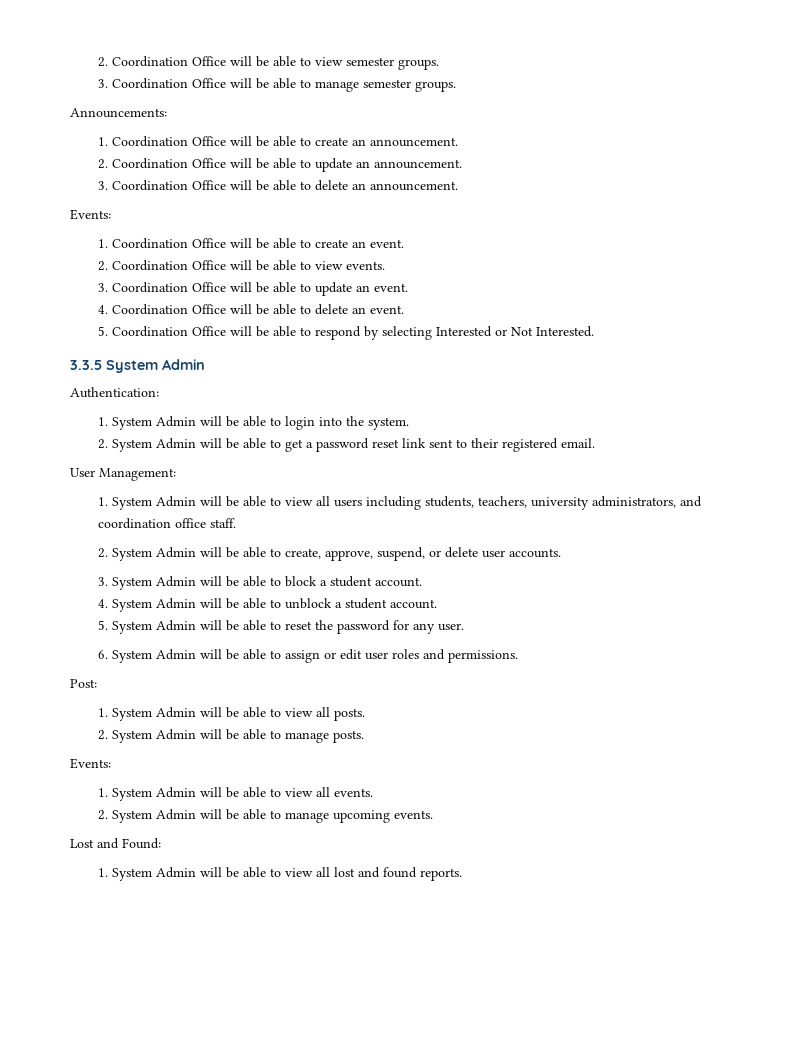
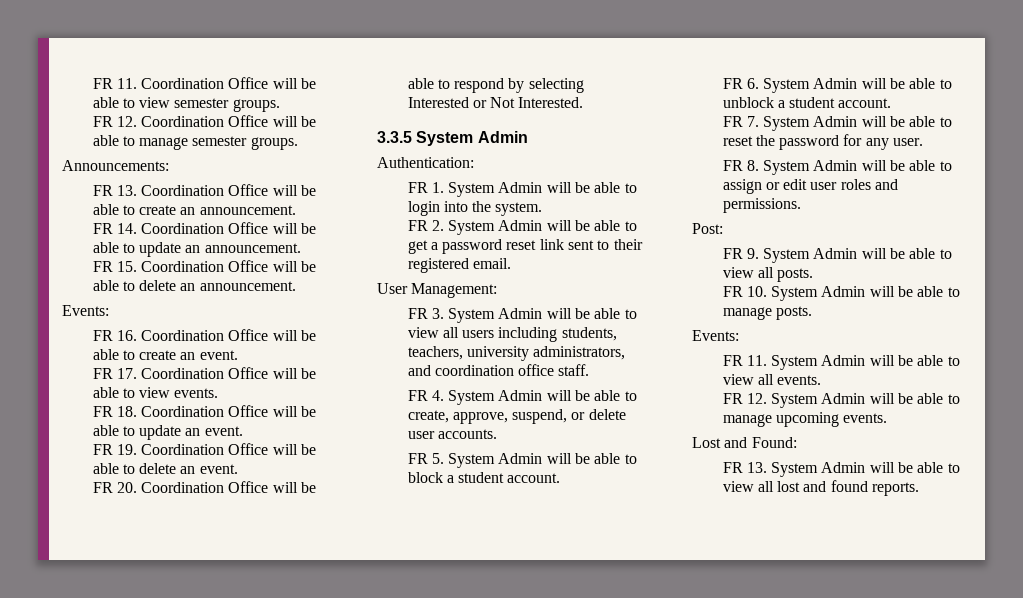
[97,57,108,67] 2. -> [92,78,137,89] FR 11.
[97,79,108,88] 3. -> [92,116,137,127] FR 12.
[97,137,108,146] 1. -> [92,185,137,196] FR 13.
[97,159,108,169] 2. -> [92,223,137,234] FR 14.
[97,181,108,190] 3. -> [92,261,137,272] FR 15.
[97,239,108,248] 1. -> [92,330,137,341] FR 16.
[97,261,108,271] 2. -> [92,368,137,379] FR 17.
[97,283,108,292] 3. -> [92,406,137,417] FR 18.
[97,305,108,314] 4. -> [92,444,137,455] FR 19.
[97,326,108,336] 5. -> [92,482,137,493] FR 20.
(159, 392) none -> [407,182,428,193] FR
(409, 423) none -> [407,220,428,231] FR
[97,497,108,506] 1. -> [407,308,444,319] FR 3.
[97,548,108,558] 2. -> [407,390,444,401] FR 4.
[97,577,108,586] 3. -> [407,453,444,464] FR 5.
[97,599,108,608] 4. -> [722,78,759,89] FR 6.
[97,620,108,630] 5. -> [722,116,759,127] FR 7.
[97,650,108,659] 6. -> [722,160,759,171] FR 8.
[97,708,108,717] 1. -> [722,248,759,259] FR 9.
[97,730,108,740] 2. -> [722,286,767,297] FR 10.
[97,788,108,797] 1. -> [722,355,767,366] FR 11.
[97,810,108,820] 2. -> [722,393,767,404] FR 12.
[97,868,108,877] 1. -> [722,462,767,473] FR 13.

